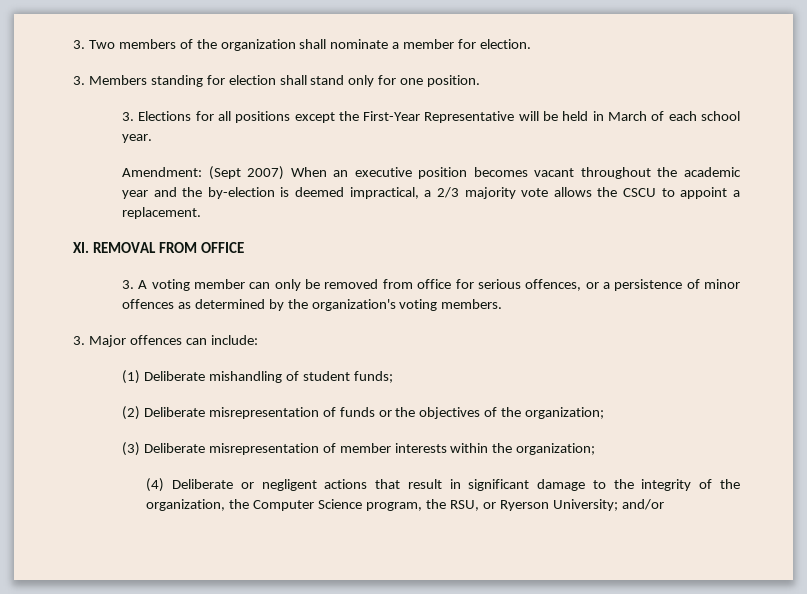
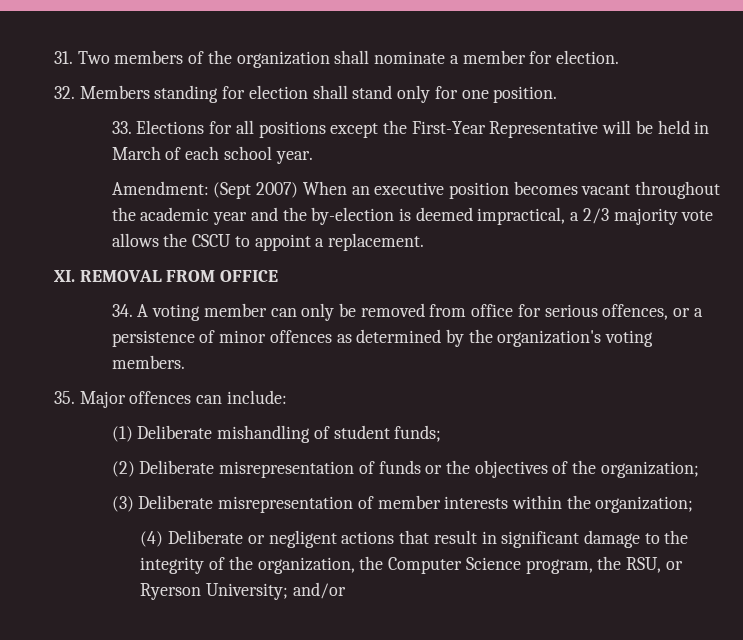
[73,40,85,49] 3. -> [54,51,73,64] 31.
[73,76,85,85] 3. -> [54,86,75,99] 32.
[121,112,134,121] 3. -> [111,121,132,134] 33.
[121,280,134,289] 3. -> [111,304,133,317] 34.
[73,336,85,345] 3. -> [54,391,75,404] 35.

